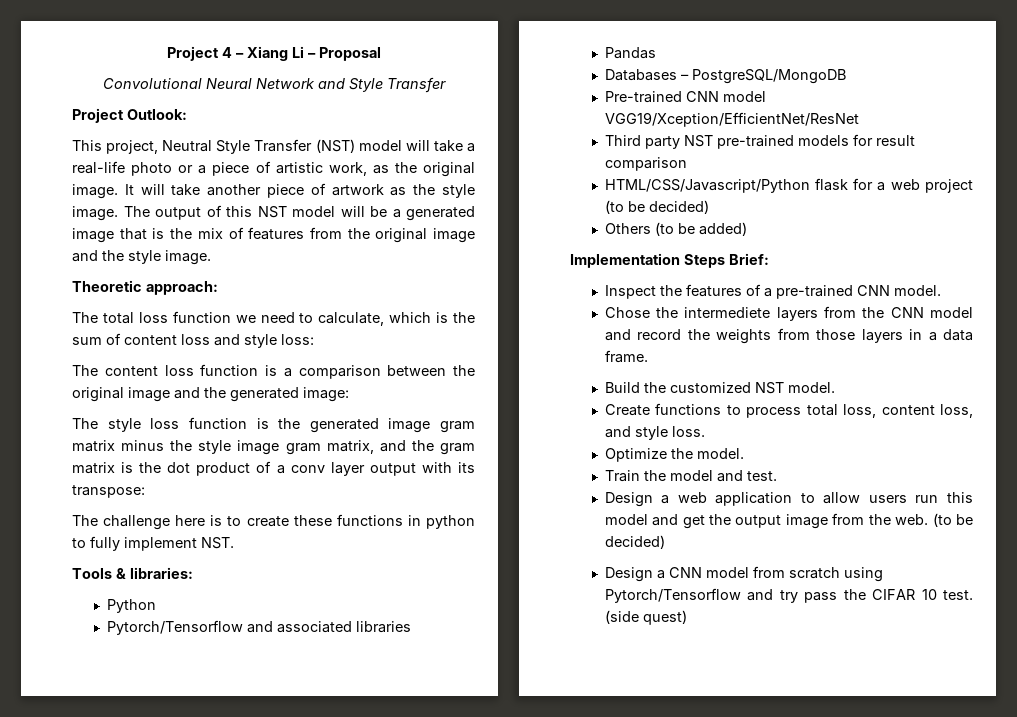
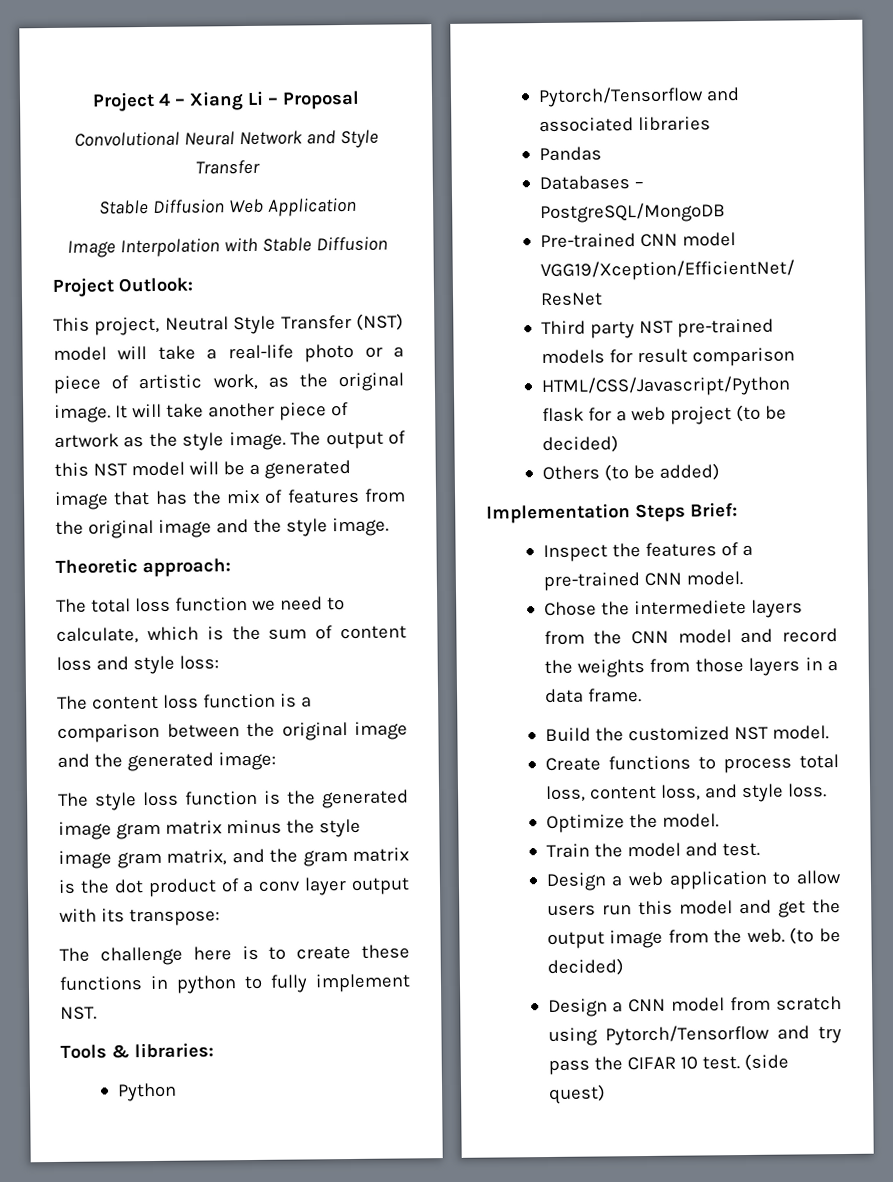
(446, 85) none -> [98,197,357,217] [67,236,388,258] // Stable Diffusion Web Application // Image Interpolation with Stable Diffusion
[152,228,165,239] is -> [154,490,188,505] has

